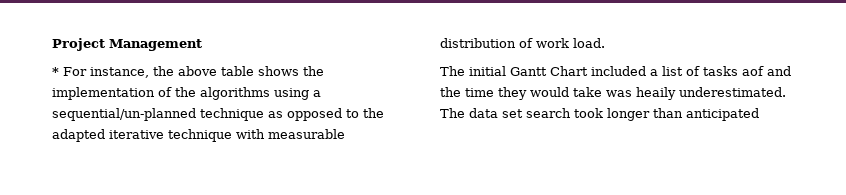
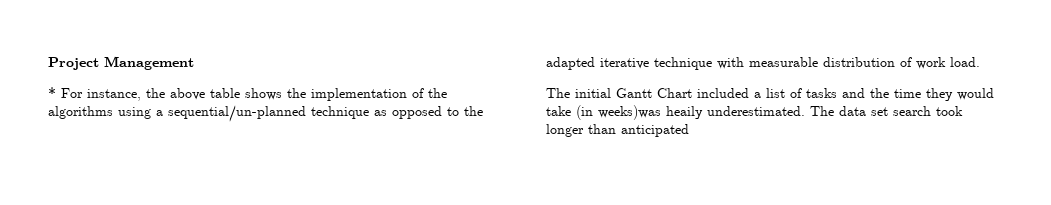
[742,66,764,76] aof -> (837, 93) none
[606,90,632,97] was -> [576,105,661,120] (in weeks)was

